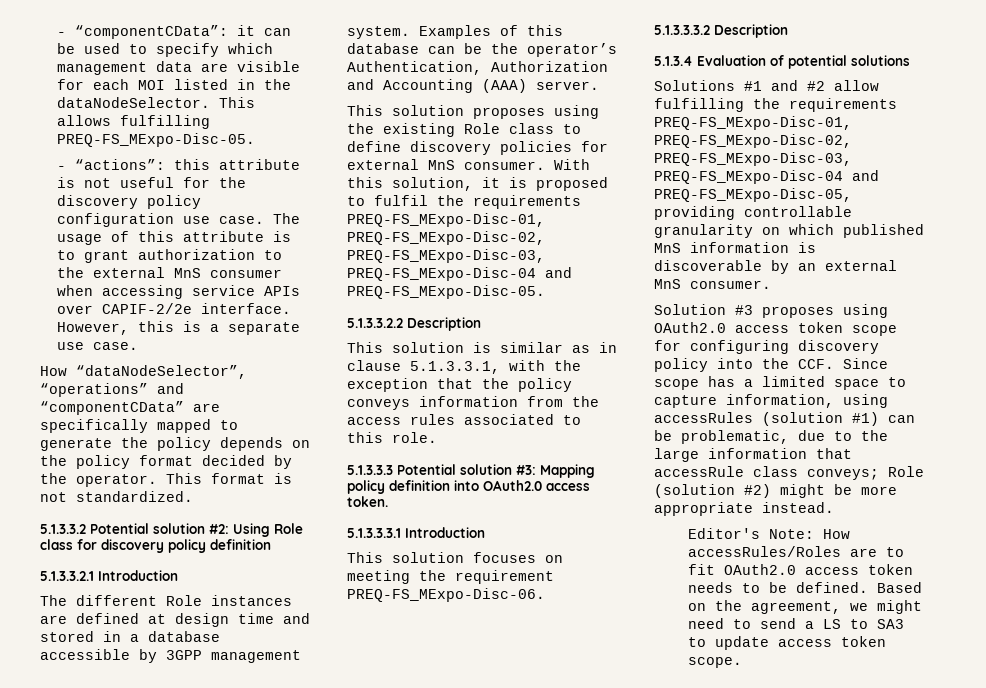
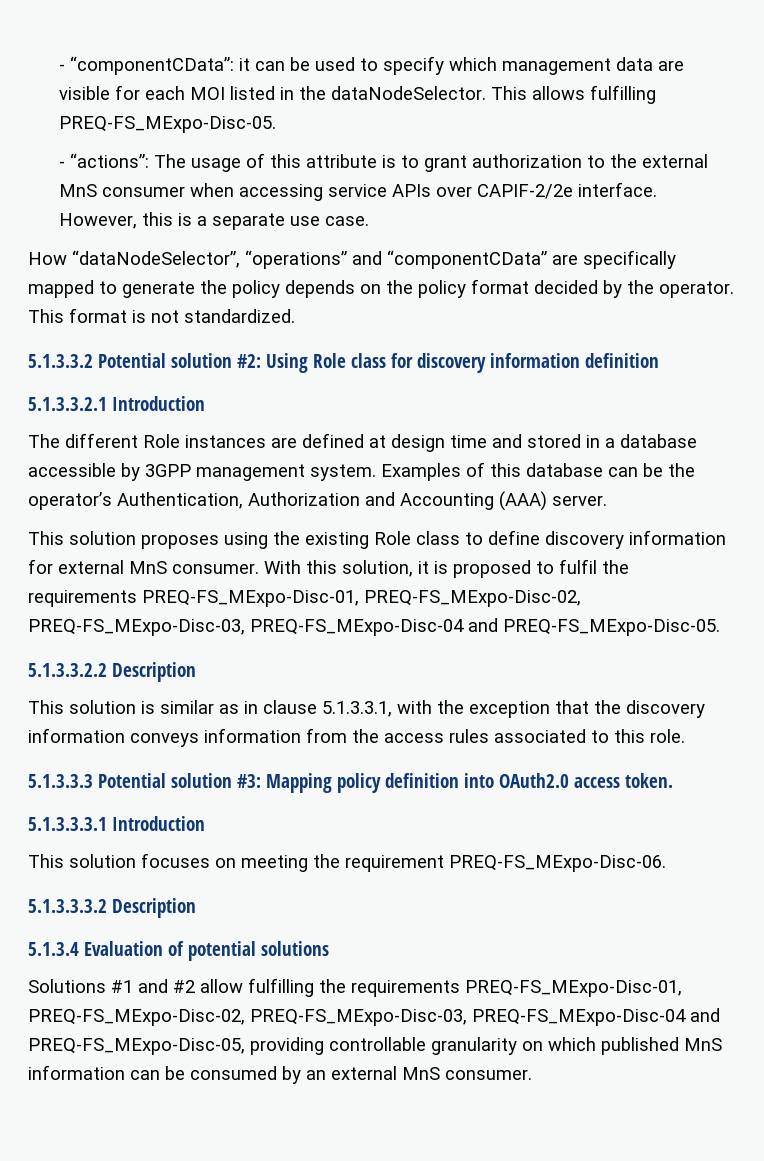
[173,159,300,170] [56,177,246,188] [56,195,201,209] [56,213,264,227] this attribute is not useful for the discovery policy configuration use case. -> (149, 160) none
[168,539,206,553] policy -> [490,353,580,368] information
[500,141,572,155] policies -> [629,530,726,545] information
[518,378,572,392] policy -> [626,700,705,718] [28,728,125,743] discovery information
[798,242,816,253] [654,260,762,271] is discoverable -> [130,1066,277,1080] can be consumed
[654,304,888,318] [654,322,897,336] [654,340,879,354] [654,358,888,372] [654,376,906,390] [654,394,888,408] [654,412,915,426] [654,430,888,444] [654,448,852,462] [654,466,924,480] [654,484,897,498] [654,502,834,516] [687,528,850,539] [687,546,904,557] [687,564,913,575] [687,582,922,593] [687,600,922,614] [687,618,904,629] [687,636,886,650] [687,657,742,668] // Solution #3 proposes using OAuth2.0 access token scope for configuring discovery policy into the CCF. Since scope has a limited space to capture information, using accessRules (solution #1) can be problematic, due to the large information that accessRule class conveys; Role (solution #2) might be more appropriate instead. // Editor's Note: How accessRules/Roles are to fit OAuth2.0 access token needs to be defined. Based on the agreement, we might need to send a LS to SA3 to update access token scope. -> (532, 1074) none

